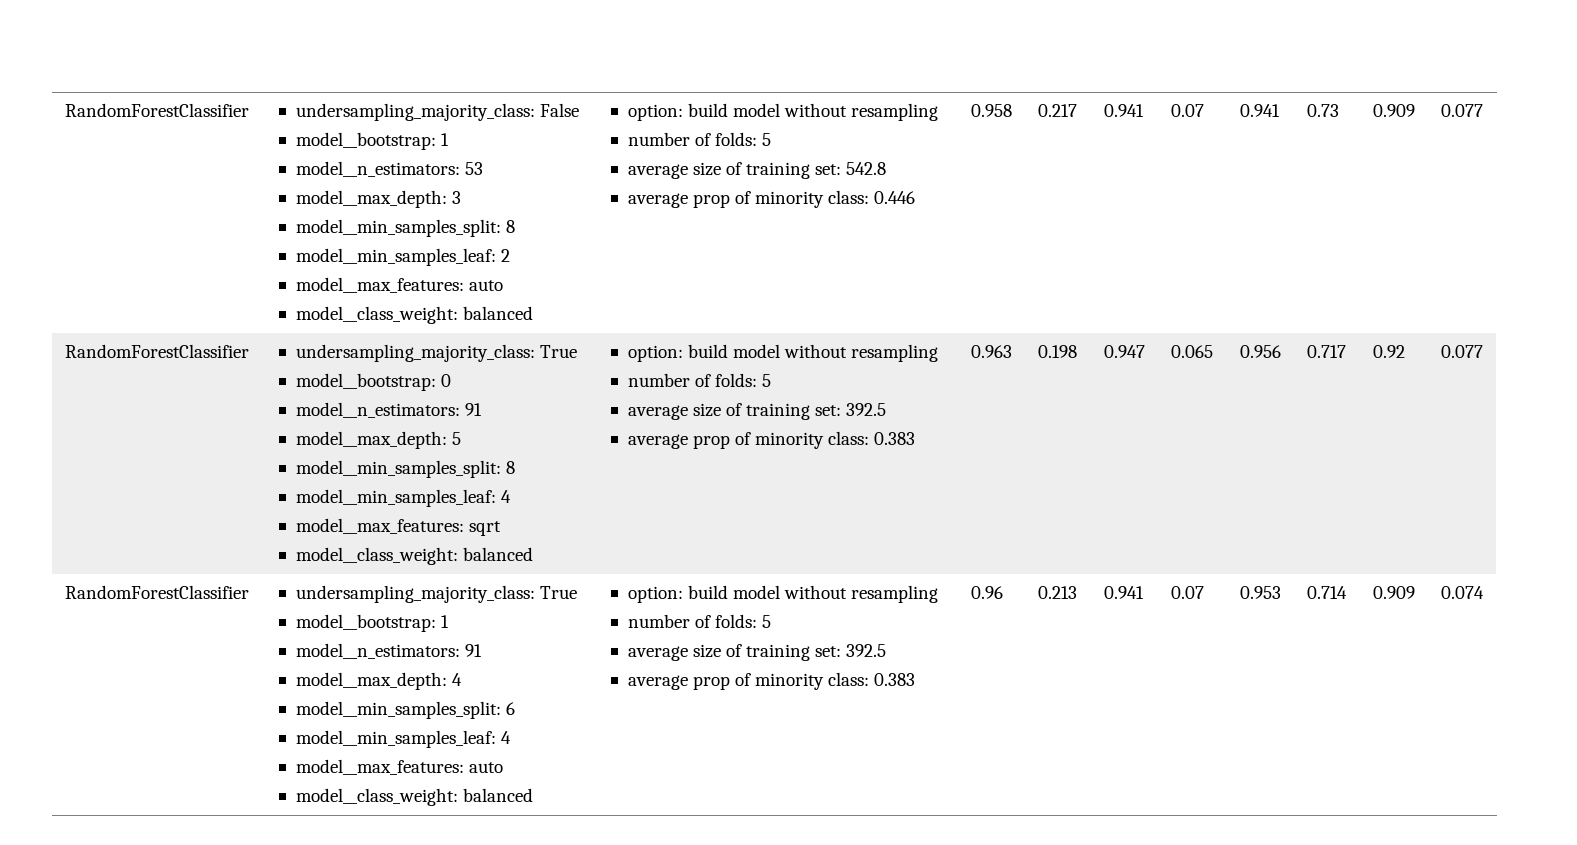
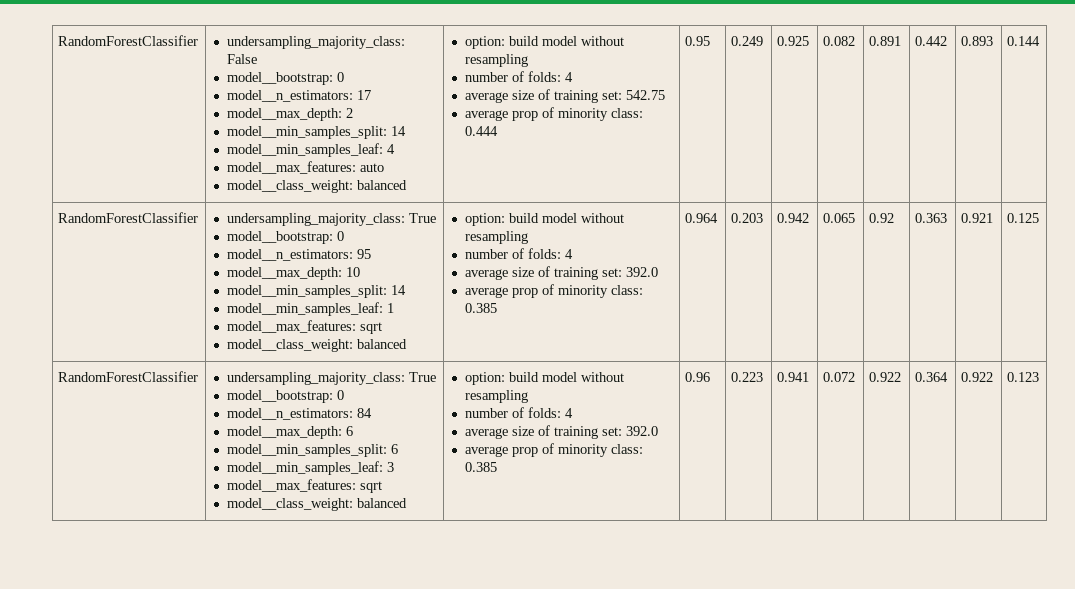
[295,132,449,150] [295,161,483,177] [295,190,461,208] [295,219,515,237] [295,248,510,266] [295,277,503,293] [295,306,533,324] [627,103,939,121] [627,132,772,146] [627,162,887,179] [627,190,916,208] [970,104,1012,117] [1037,104,1077,117] [1103,104,1144,117] [1170,104,1204,117] [1239,104,1280,117] [1306,104,1339,117] [1372,104,1415,117] [1440,104,1483,117] [64,344,249,358] [295,344,577,362] [295,373,451,391] [295,402,482,418] [295,431,461,449] [295,460,515,478] [295,489,511,507] [295,518,501,536] [295,547,533,565] [627,344,939,362] [627,373,772,387] [627,403,887,420] [627,431,916,449] [970,345,1012,358] [1037,345,1077,358] [1103,345,1145,358] [1170,345,1213,358] [1239,345,1281,358] [1306,345,1346,358] [1372,345,1405,358] [1440,345,1483,358] [64,585,249,599] [295,585,577,603] [295,614,449,632] [295,643,482,659] [295,672,462,690] [295,701,515,719] // model__bootstrap: 1 // model__n_estimators: 53 // model__max_depth: 3 // model__min_samples_split: 8 // model__min_samples_leaf: 2 // model__max_features: auto // model__class_weight: balanced | option: build model without resampling // number of folds: 5 // average size of training set: 542.8 // average prop of minority class: 0.446 | 0.958 | 0.217 | 0.941 | 0.07 | 0.941 | 0.73 | 0.909 | 0.077 // RandomForestClassifier | undersampling_majority_class: True // model__bootstrap: 0 // model__n_estimators: 91 // model__max_depth: 5 // model__min_samples_split: 8 // model__min_samples_leaf: 4 // model__max_features: sqrt // model__class_weight: balanced | option: build model without resampling // number of folds: 5 // average size of training set: 392.5 // average prop of minority class: 0.383 | 0.963 | 0.198 | 0.947 | 0.065 | 0.956 | 0.717 | 0.92 | 0.077 // RandomForestClassifier | undersampling_majority_class: True // model__bootstrap: 1 // model__n_estimators: 91 // model__max_depth: 4 // model__min_samples_split: 6 -> [227,72,345,85] [227,90,372,102] [227,108,354,121] [227,126,407,139] // model__bootstrap: 0 // model__n_estimators: 17 // model__max_depth: 2 // model__min_samples_split: 14
[762,615,772,628] [627,644,887,661] [627,672,916,690] 5 // average size of training set: 392.5 // average prop of minority class: 0.383 -> [565,72,574,82] [465,89,666,103] [465,107,644,121] [465,126,499,136] [685,36,711,46] [731,36,764,46] [777,36,810,46] [823,36,856,46] [869,36,902,46] [915,36,948,46] [961,36,994,46] [1007,36,1041,46] [58,212,199,223] [227,213,437,226] [227,231,345,244] [227,249,372,261] [227,267,361,280] [227,285,407,298] [227,302,395,316] [227,320,383,334] [227,339,408,352] [465,213,625,226] [465,231,529,244] [465,248,574,259] [465,266,659,280] [465,284,644,298] [465,303,498,313] [685,213,719,223] [731,213,764,223] [777,213,810,223] [823,213,856,223] [869,213,895,223] [915,213,948,223] [961,213,994,223] [1007,213,1040,223] [58,371,199,382] [227,372,437,385] [227,390,345,403] [227,408,373,420] [227,426,354,439] [227,444,399,457] [227,461,395,475] [227,479,383,493] [227,498,408,511] [465,372,625,385] [465,390,529,403] [465,407,574,418] [465,425,659,439] [465,443,644,457] [465,462,498,472] 4 // average size of training set: 542.75 // average prop of minority class: 0.444 | 0.95 | 0.249 | 0.925 | 0.082 | 0.891 | 0.442 | 0.893 | 0.144 // RandomForestClassifier | undersampling_majority_class: True // model__bootstrap: 0 // model__n_estimators: 95 // model__max_depth: 10 // model__min_samples_split: 14 // model__min_samples_leaf: 1 // model__max_features: sqrt // model__class_weight: balanced | option: build model without resampling // number of folds: 4 // average size of training set: 392.0 // average prop of minority class: 0.385 | 0.964 | 0.203 | 0.942 | 0.065 | 0.92 | 0.363 | 0.921 | 0.125 // RandomForestClassifier | undersampling_majority_class: True // model__bootstrap: 0 // model__n_estimators: 84 // model__max_depth: 6 // model__min_samples_split: 6 // model__min_samples_leaf: 3 // model__max_features: sqrt // model__class_weight: balanced | option: build model without resampling // number of folds: 4 // average size of training set: 392.0 // average prop of minority class: 0.385
[1037,586,1077,599] [1103,586,1144,599] [1170,586,1204,599] [1239,586,1281,599] [1306,586,1347,599] [1372,586,1415,599] [1440,586,1484,599] 0.213 | 0.941 | 0.07 | 0.953 | 0.714 | 0.909 | 0.074 -> [731,372,764,382] [777,372,810,382] [823,372,856,382] [869,372,902,382] [915,372,949,382] [961,372,994,382] [1007,372,1040,382] 0.223 | 0.941 | 0.072 | 0.922 | 0.364 | 0.922 | 0.123

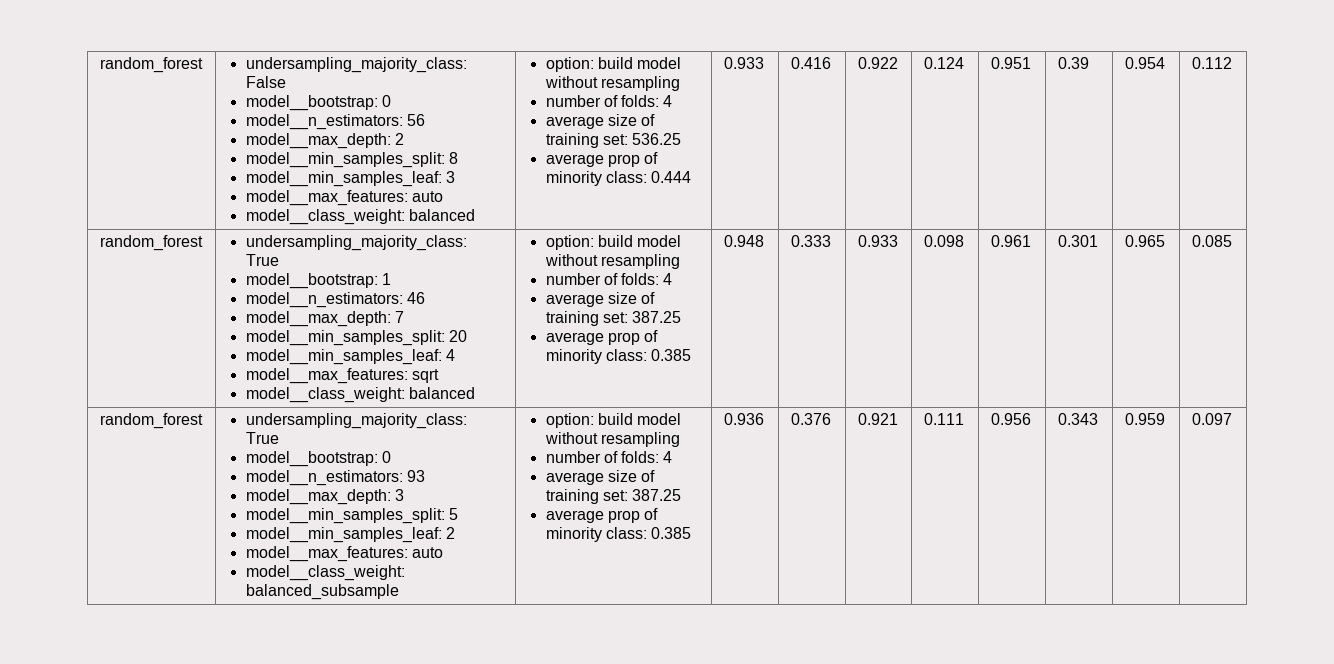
[58,35,199,46] RandomForestClassifier -> [99,57,203,73] random_forest
[357,90,372,100] 17 -> [406,114,425,126] 56
[391,126,407,136] [227,143,396,157] 14 // model__min_samples_leaf: 4 -> [448,152,458,164] [245,171,455,187] 8 // model__min_samples_leaf: 3
[626,90,666,100] 542.75 -> [632,133,682,145] 536.25
[685,36,711,46] [731,36,764,46] [777,36,810,46] [823,36,856,46] [869,36,902,46] [915,36,948,46] [961,36,994,46] [1007,36,1041,46] [58,212,199,223] [227,213,437,226] [227,231,345,244] [227,249,372,261] [227,267,361,280] [227,285,407,298] [227,302,395,316] 0.95 | 0.249 | 0.925 | 0.082 | 0.891 | 0.442 | 0.893 | 0.144 // RandomForestClassifier | undersampling_majority_class: True // model__bootstrap: 0 // model__n_estimators: 95 // model__max_depth: 10 // model__min_samples_split: 14 // model__min_samples_leaf: 1 -> [723,57,764,69] [790,57,831,69] [857,57,898,69] [923,57,964,69] [990,57,1031,69] [1057,57,1089,69] [1124,57,1165,69] [1191,57,1232,69] [99,235,203,251] [245,235,467,251] [245,254,279,266] [245,273,391,289] [245,292,425,308] [245,311,404,327] [245,330,467,346] [245,349,455,365] 0.933 | 0.416 | 0.922 | 0.124 | 0.951 | 0.39 | 0.954 | 0.112 // random_forest | undersampling_majority_class: True // model__bootstrap: 1 // model__n_estimators: 46 // model__max_depth: 7 // model__min_samples_split: 20 // model__min_samples_leaf: 4
[626,267,659,277] [465,284,644,298] [465,303,498,313] [685,213,719,223] [731,213,764,223] [777,213,810,223] [823,213,856,223] [869,213,895,223] [915,213,948,223] [961,213,994,223] [1007,213,1040,223] [58,371,199,382] [227,372,437,385] [227,390,345,403] [227,408,373,420] [227,426,354,439] [227,444,399,457] [227,461,395,475] [227,479,383,493] [227,498,408,511] 392.0 // average prop of minority class: 0.385 | 0.964 | 0.203 | 0.942 | 0.065 | 0.92 | 0.363 | 0.921 | 0.125 // RandomForestClassifier | undersampling_majority_class: True // model__bootstrap: 0 // model__n_estimators: 84 // model__max_depth: 6 // model__min_samples_split: 6 // model__min_samples_leaf: 3 // model__max_features: sqrt // model__class_weight: balanced -> [632,311,682,323] [545,330,659,345] [545,349,692,364] [723,235,764,247] [790,235,831,247] [857,235,898,247] [923,235,964,247] [990,235,1031,247] [1057,235,1098,247] [1124,235,1165,247] [1191,235,1232,247] [99,413,203,429] [245,413,467,429] [245,432,279,444] [245,451,391,467] [245,470,425,486] [245,489,404,505] [245,508,458,524] [245,527,455,543] [245,546,443,562] [245,565,405,581] [245,584,399,600] 387.25 // average prop of minority class: 0.385 | 0.948 | 0.333 | 0.933 | 0.098 | 0.961 | 0.301 | 0.965 | 0.085 // random_forest | undersampling_majority_class: True // model__bootstrap: 0 // model__n_estimators: 93 // model__max_depth: 3 // model__min_samples_split: 5 // model__min_samples_leaf: 2 // model__max_features: auto // model__class_weight: balanced_subsample
[626,426,659,436] [465,443,644,457] [465,462,498,472] [685,372,711,382] [731,372,764,382] [777,372,810,382] [823,372,856,382] [869,372,902,382] [915,372,949,382] [961,372,994,382] [1007,372,1040,382] 392.0 // average prop of minority class: 0.385 | 0.96 | 0.223 | 0.941 | 0.072 | 0.922 | 0.364 | 0.922 | 0.123 -> [632,489,682,501] [545,508,659,523] [545,527,692,542] [723,413,764,425] [790,413,831,425] [857,413,898,425] [923,413,964,425] [990,413,1031,425] [1057,413,1098,425] [1124,413,1165,425] [1191,413,1232,425] 387.25 // average prop of minority class: 0.385 | 0.936 | 0.376 | 0.921 | 0.111 | 0.956 | 0.343 | 0.959 | 0.097

